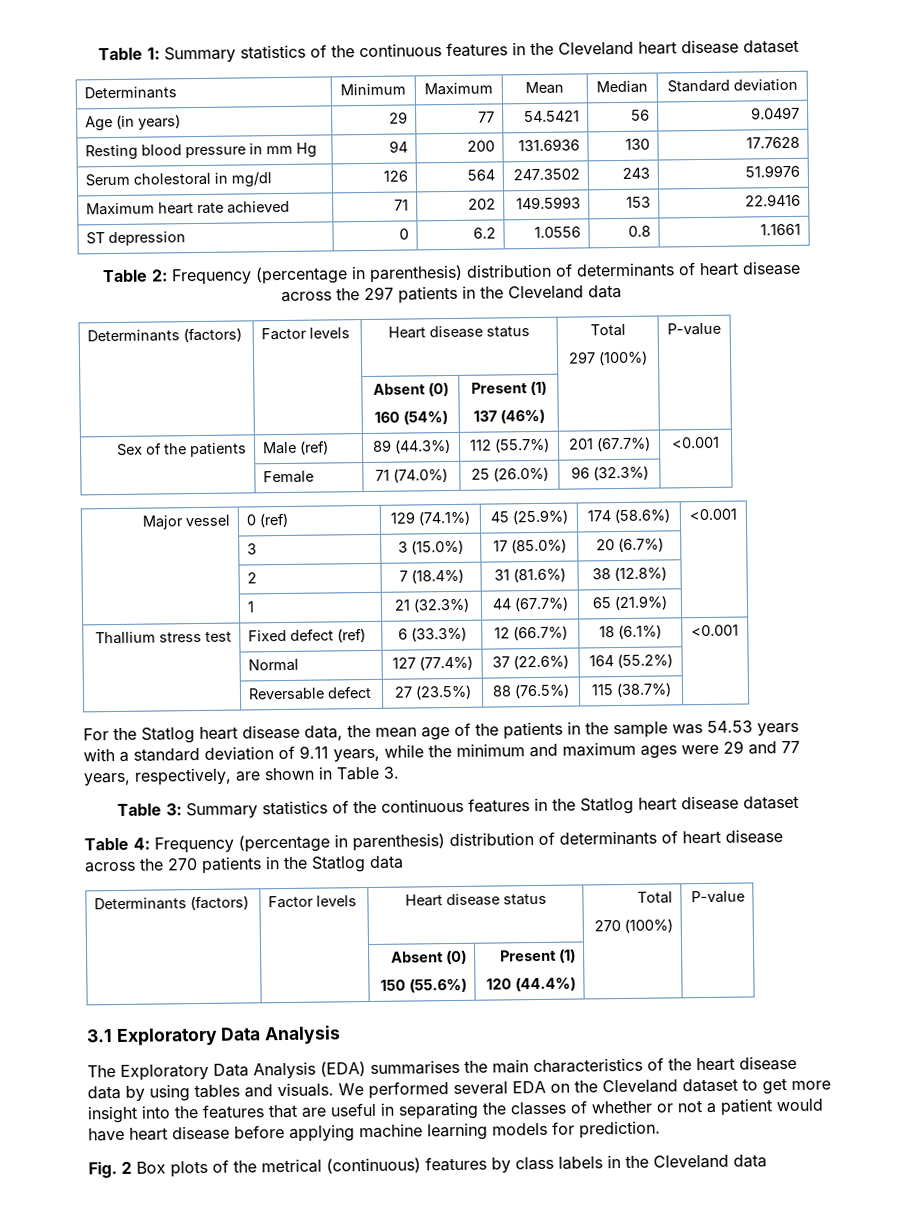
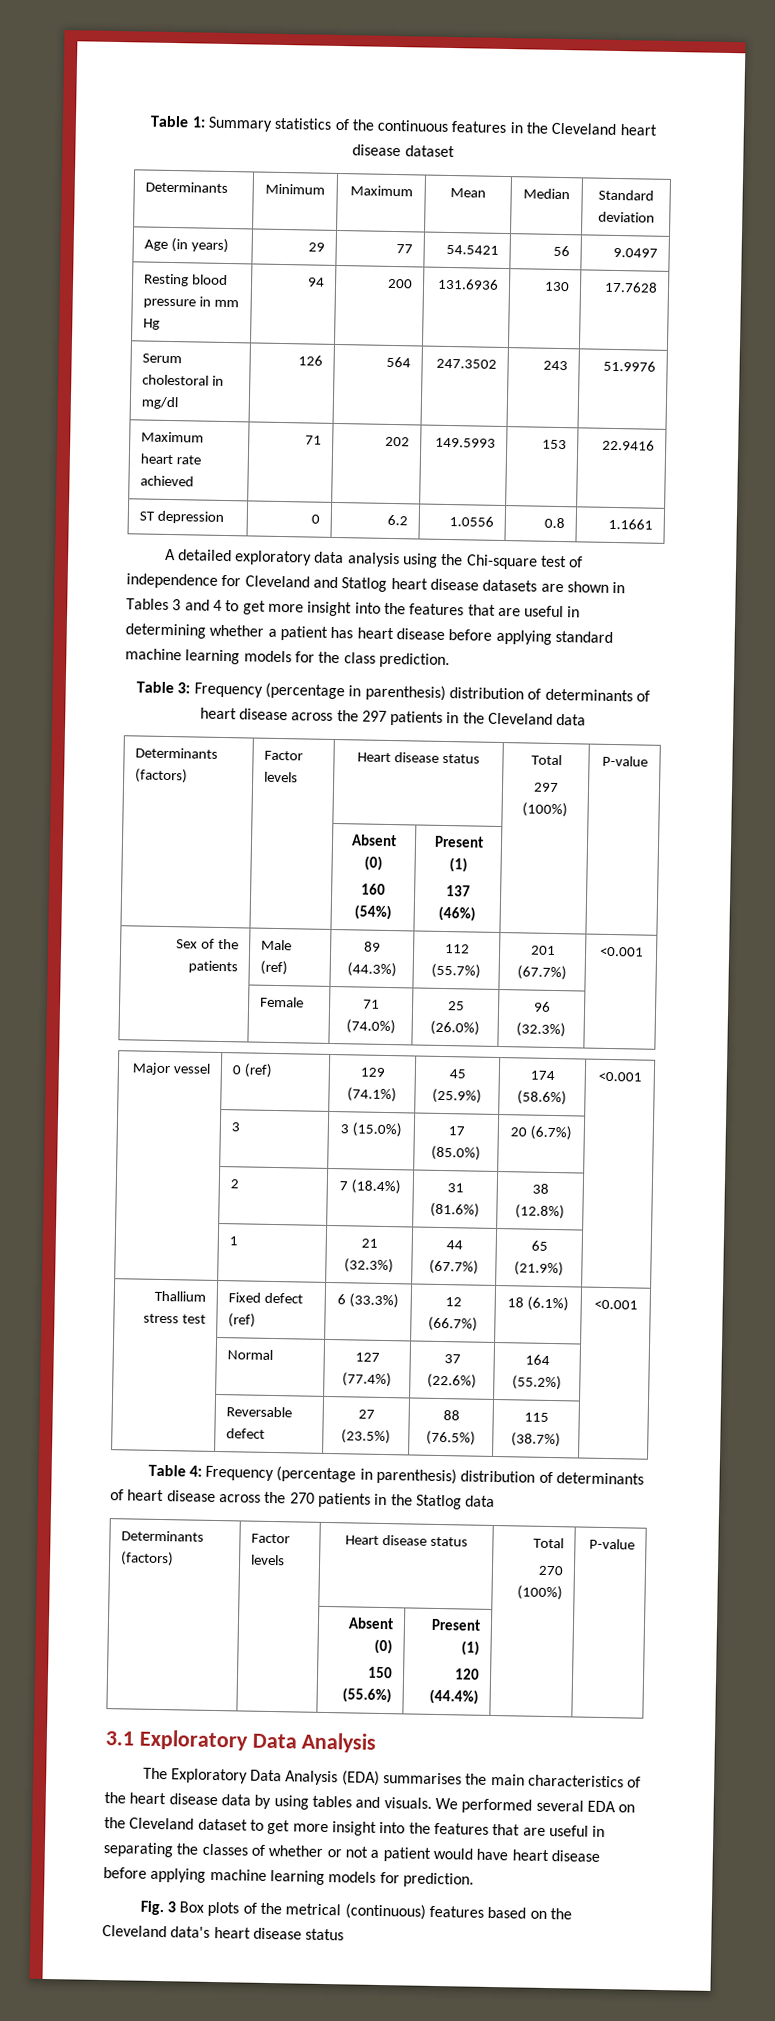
[101,269,168,283] // Table 2: -> [164,548,584,570] [126,573,626,594] [126,598,581,618] [125,623,613,645] [125,648,450,669] [136,681,191,694] // A detailed exploratory data analysis using the Chi-square test of independence for Cleveland and Statlog heart disease datasets are shown in Tables 3 and 4 to get more insight into the features that are useful in determining whether a patient has heart disease before applying standard machine learning models for the class prediction. // Table 3:
[83,720,799,744] [83,740,800,763] [83,766,400,787] [116,795,799,820] // For the Statlog heart disease data, the mean age of the patients in the sample was 54.53 years with a standard deviation of 9.11 years, while the minimum and maximum ages were 29 and 77 years, respectively, are shown in Table 3. // Table 3: Summary statistics of the continuous features in the Statlog heart disease dataset -> (561, 1440) none
[121,1161,132,1174] 2 -> [166,1901,176,1913] 3
[491,1154,767,1174] by class labels in the Cleveland data -> [487,1906,573,1920] [102,1925,345,1941] based on the Cleveland data's heart disease status

